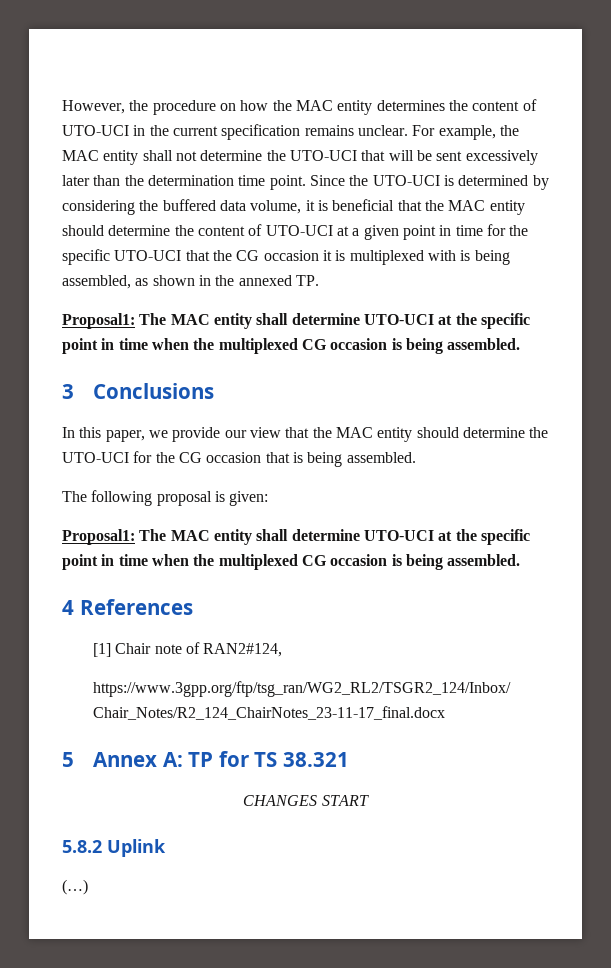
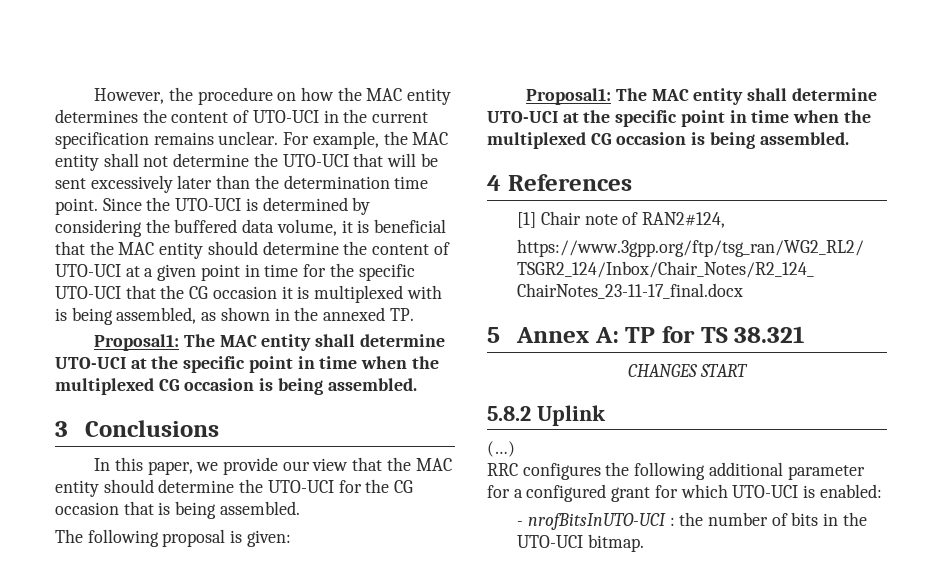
(88, 887) none -> [487,462,865,480] [487,484,882,502] [517,512,867,530] [517,534,644,552] // RRC configures the following additional parameter for a configured grant for which UTO-UCI is enabled: // - nrofBitsInUTO-UCI : the number of bits in the UTO-UCI bitmap.

